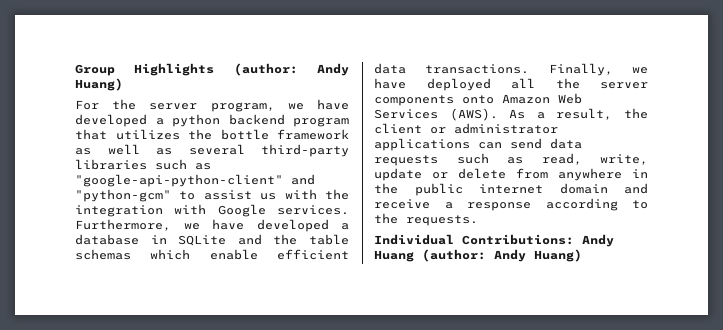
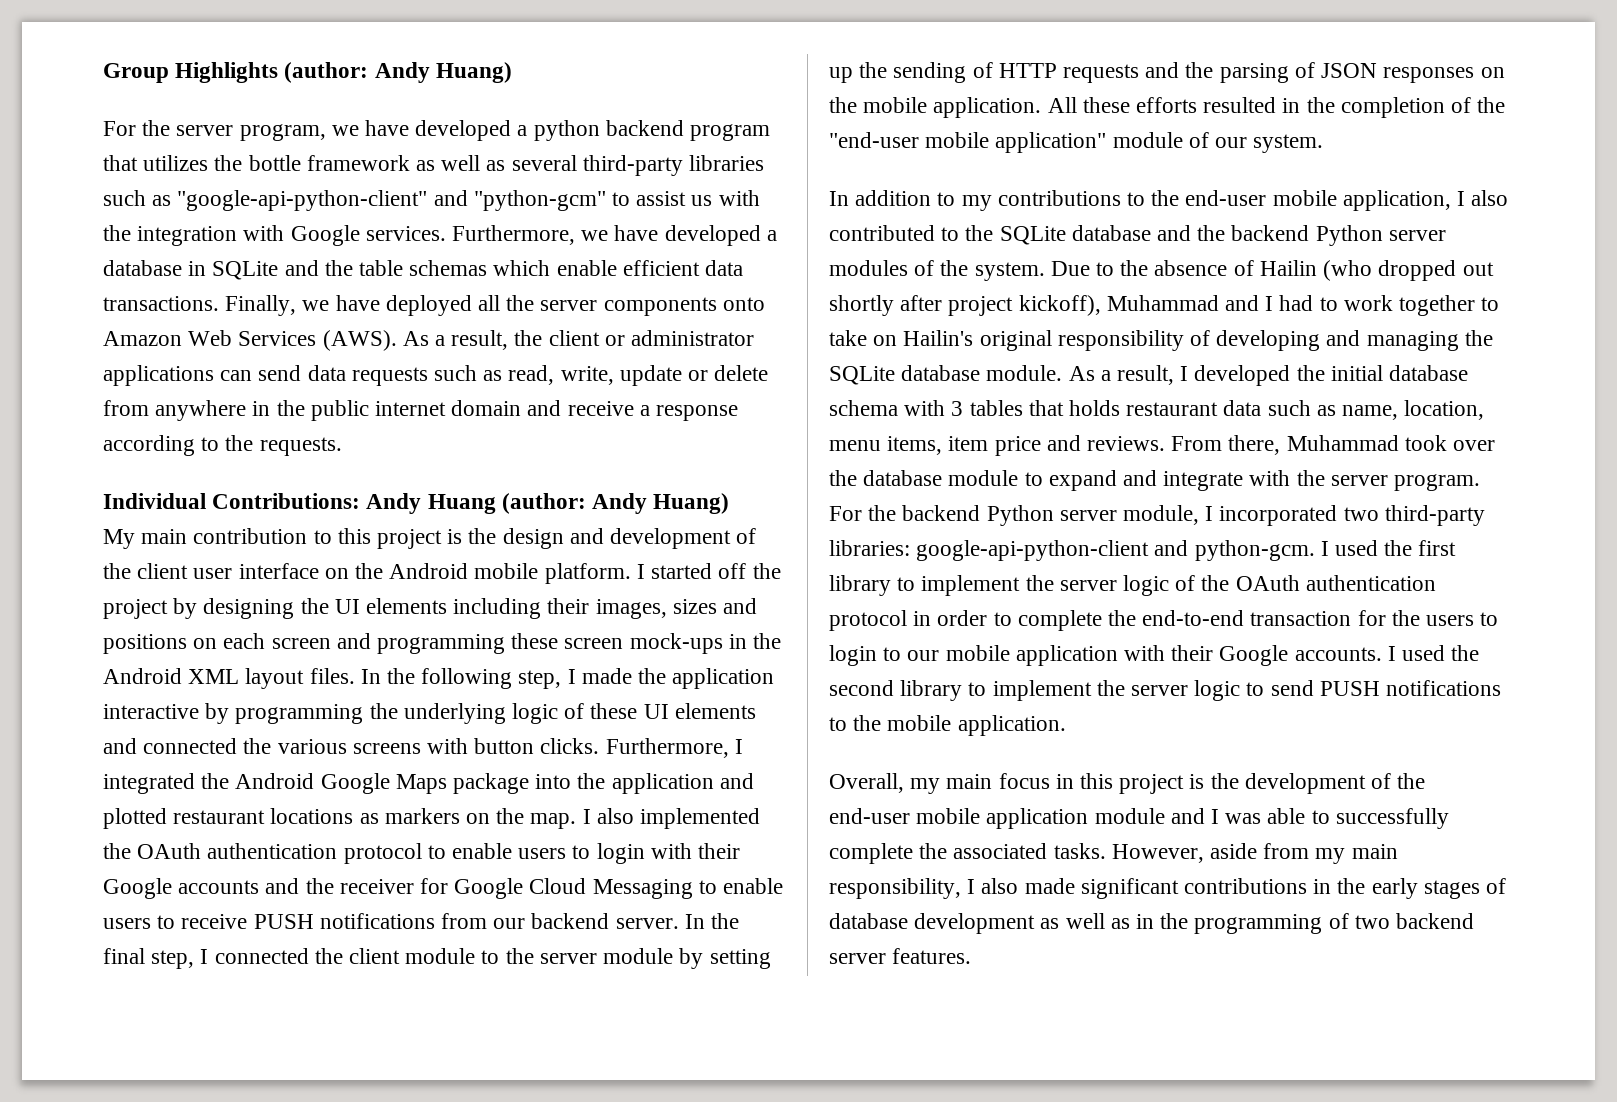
(582, 255) none -> [103,528,757,549] [103,563,781,584] [103,598,758,619] [103,633,782,654] [103,668,775,689] [103,703,756,724] [103,738,743,758] [103,773,754,794] [103,808,761,829] [103,843,741,864] [103,878,784,899] [103,913,740,929] [103,948,771,969] [829,62,1505,83] [829,97,1506,118] [829,132,1324,153] [829,190,1509,211] [829,225,1446,246] [829,260,1494,281] [829,295,1500,316] [829,330,1493,351] [829,365,1469,386] [829,400,1485,420] [829,435,1496,456] [829,470,1481,491] [829,505,1485,526] [829,540,1457,561] [829,575,1436,596] [829,610,1499,631] [829,645,1480,666] [829,680,1502,701] [829,715,1066,736] [829,773,1426,794] [829,808,1449,829] [829,843,1398,864] [829,878,1507,899] [829,913,1475,934] [829,948,972,964] // My main contribution to this project is the design and development of the client user interface on the Android mobile platform. I started off the project by designing the UI elements including their images, sizes and positions on each screen and programming these screen mock-ups in the Android XML layout files. In the following step, I made the application interactive by programming the underlying logic of these UI elements and connected the various screens with button clicks. Furthermore, I integrated the Android Google Maps package into the application and plotted restaurant locations as markers on the map. I also implemented the OAuth authentication protocol to enable users to login with their Google accounts and the receiver for Google Cloud Messaging to enable users to receive PUSH notifications from our backend server. In the final step, I connected the client module to the server module by setting up the sending of HTTP requests and the parsing of JSON responses on the mobile application. All these efforts resulted in the completion of the "end-user mobile application" module of our system. // In addition to my contributions to the end-user mobile application, I also contributed to the SQLite database and the backend Python server modules of the system. Due to the absence of Hailin (who dropped out shortly after project kickoff), Muhammad and I had to work together to take on Hailin's original responsibility of developing and managing the SQLite database module. As a result, I developed the initial database schema with 3 tables that holds restaurant data such as name, location, menu items, item price and reviews. From there, Muhammad took over the database module to expand and integrate with the server program. For the backend Python server module, I incorporated two third-party libraries: google-api-python-client and python-gcm. I used the first library to implement the server logic of the OAuth authentication protocol in order to complete the end-to-end transaction for the users to login to our mobile application with their Google accounts. I used the second library to implement the server logic to send PUSH notifications to the mobile application. // Overall, my main focus in this project is the development of the end-user mobile application module and I was able to successfully complete the associated tasks. However, aside from my main responsibility, I also made significant contributions in the early stages of database development as well as in the programming of two backend server features.

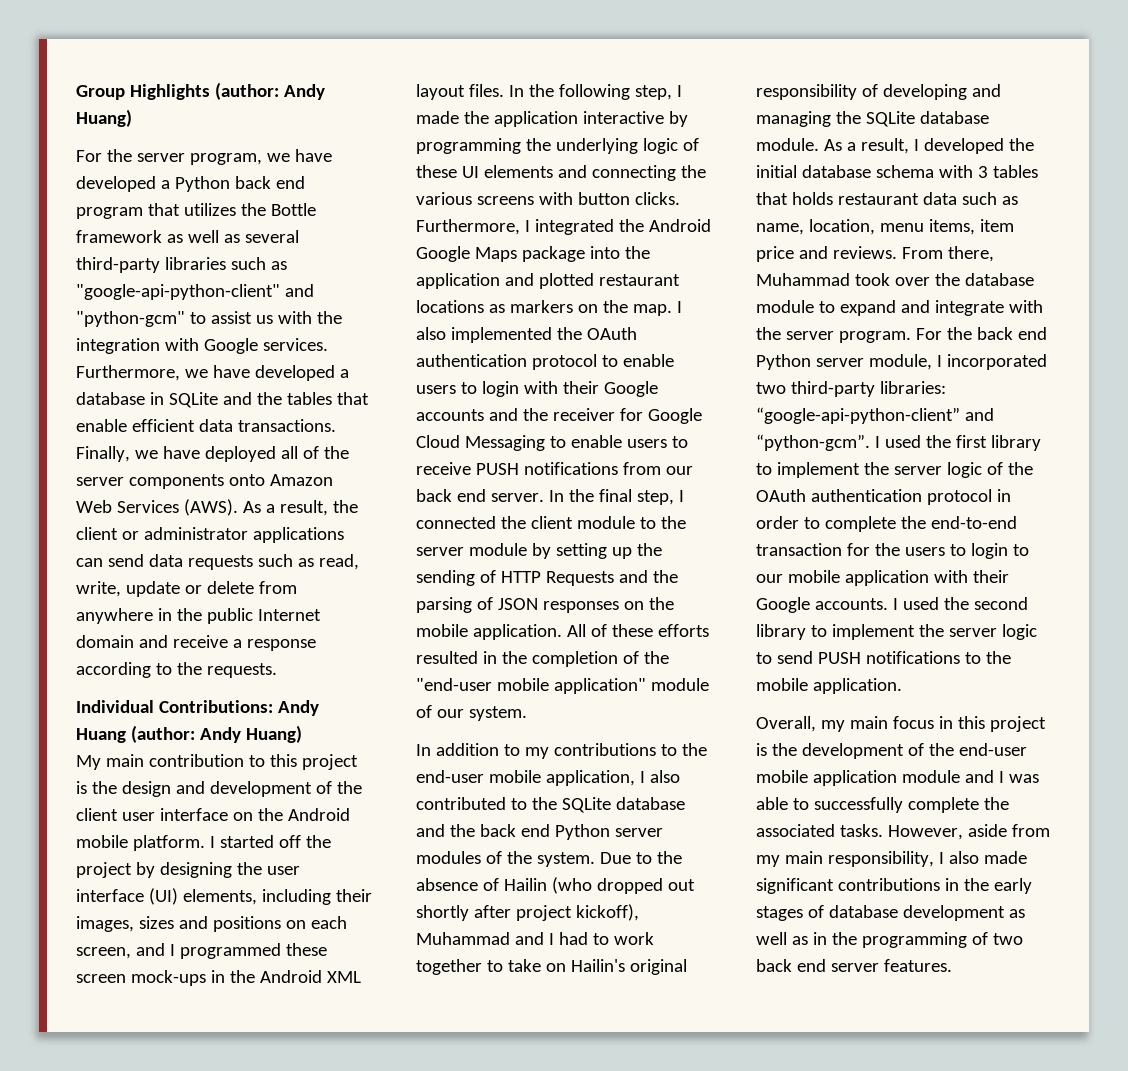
[533,120,684,141] python backend -> [174,176,305,192] Python back end
[248,155,301,171] bottle -> [270,203,316,216] Bottle
[359,260,551,276] table schemas which -> [286,392,369,405] tables that
(501, 303) none -> [302,446,319,459] of
[375,401,447,416] internet -> [257,609,321,621] Internet
[334,598,448,614] UI elements -> [266,866,300,875] [76,888,257,905] user interface (UI) elements,
[271,633,506,654] screen and programming -> [76,943,281,959] screen, and I programmed
[143,738,238,754] connected -> [591,165,676,181] connecting
[531,913,610,929] backend -> [416,489,486,502] back end
[1063,64,1140,83] requests -> [545,571,614,586] Requests
(1077, 105) none -> [590,624,607,637] of
[1231,225,1310,241] backend -> [479,824,550,837] back end
[902,505,981,521] backend -> [976,327,1047,340] back end
[916,540,1315,561] google-api-python-client and python-gcm. -> [756,407,994,424] [756,434,870,451] “google-api-python-client” and “python-gcm”.
[1396,913,1475,929] backend -> [756,959,826,972] back end

